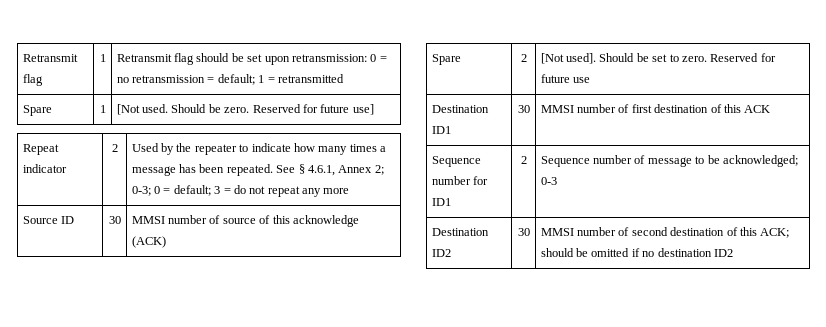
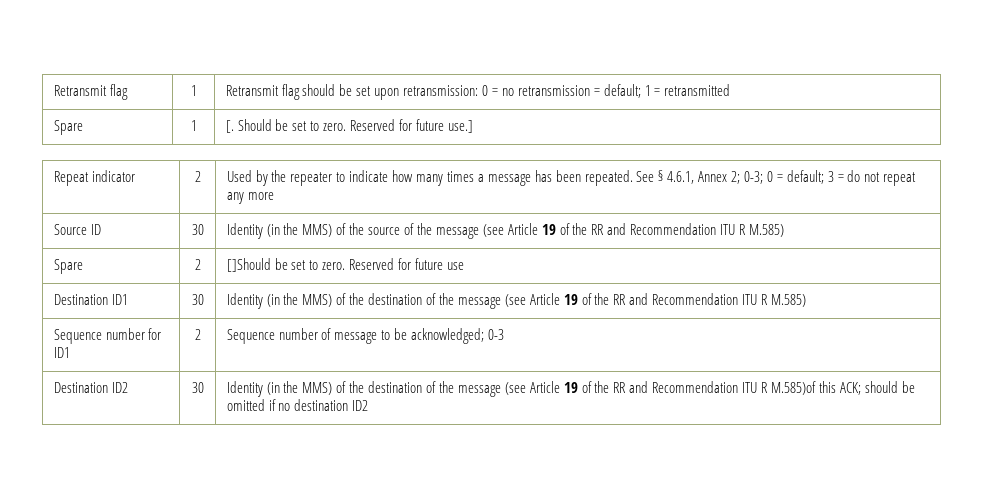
[116,104,374,115] [Not used. Should be zero. Reserved for future use] -> [225,119,473,133] [. Should be set to zero. Reserved for future use.]
[131,215,359,227] [131,236,166,248] MMSI number of source of this acknowledge (ACK) -> [226,223,784,239] Identity (in the MMS) of the source of the message (see Article 19 of the RR and Recommendation ITU R M.585)
[540,53,635,64] [Not used]. Should -> [226,258,271,272] []Should
[540,104,771,113] MMSI number of first destination of this ACK -> [226,293,806,309] Identity (in the MMS) of the destination of the message (see Article 19 of the RR and Recommendation ITU R M.585)
[540,227,738,236] MMSI number of second destination of -> [226,381,816,397] Identity (in the MMS) of the destination of the message (see Article 19 of the RR and Recommendation ITU R M.585)of

